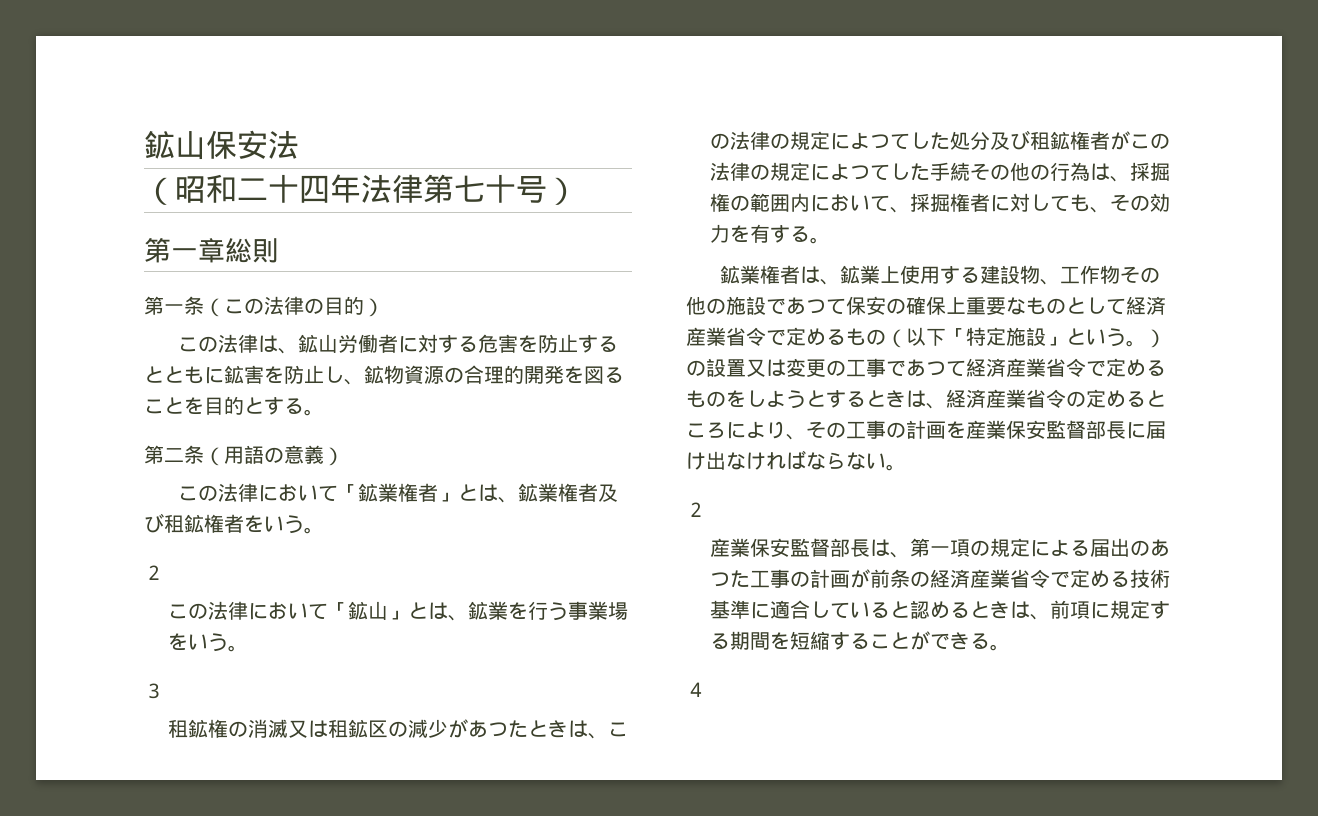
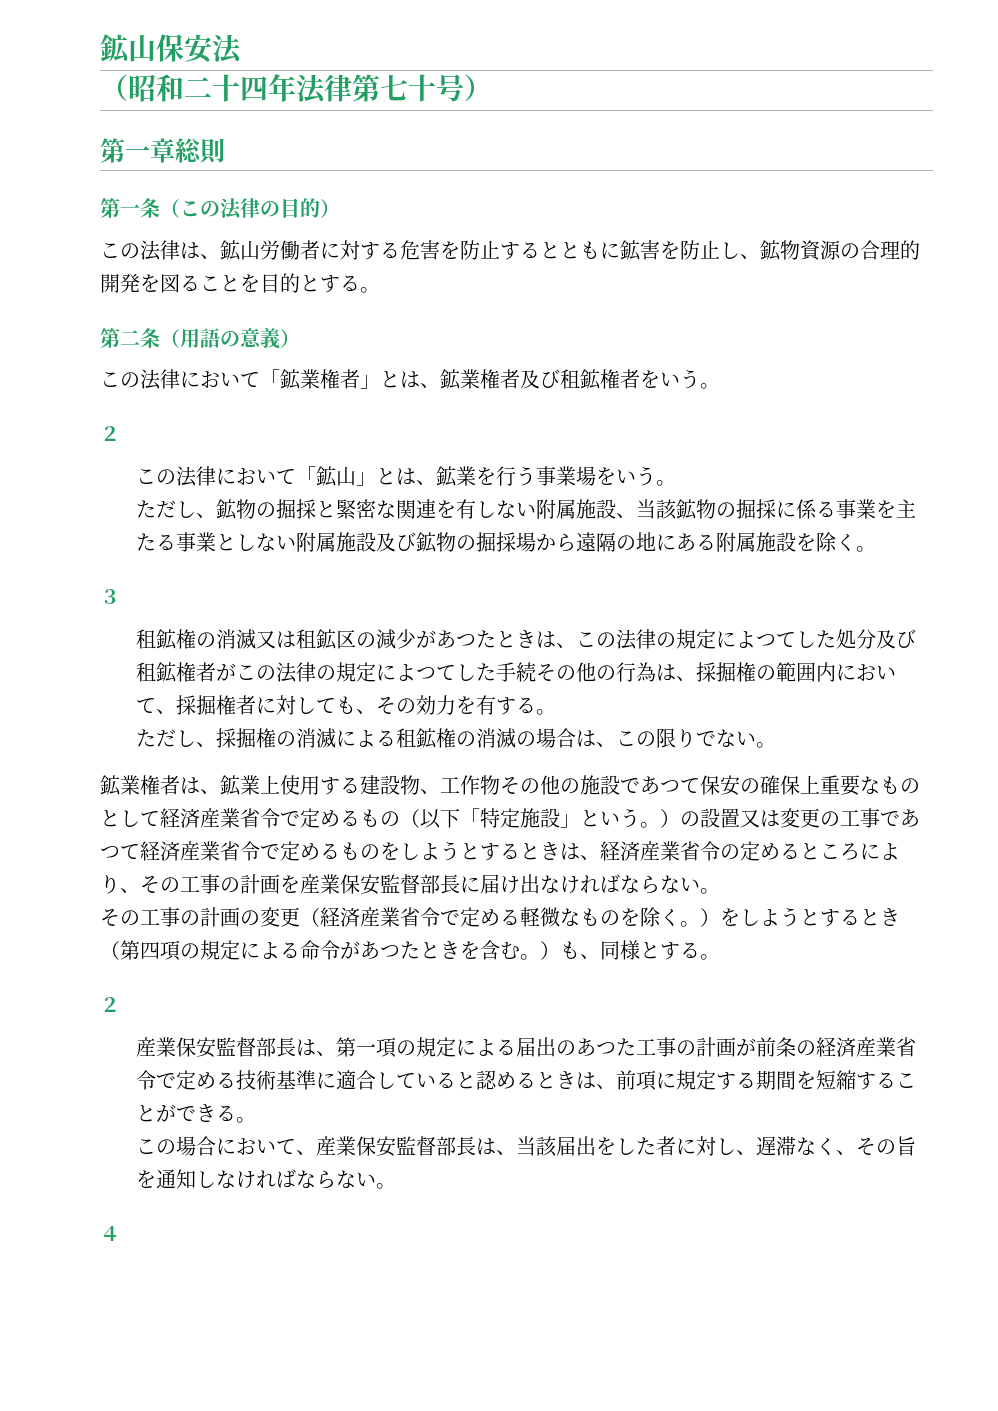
(248, 648) none -> [136,499,917,520] [136,532,877,553] // ただし、鉱物の掘採と緊密な関連を有しない附属施設、当該鉱物の掘採に係る事業を主たる事業としない附属施設及び鉱物の掘採場から遠隔の地にある附属施設を除く。
(830, 240) none -> [136,728,777,749] // ただし、採掘権の消滅による租鉱権の消滅の場合は、この限りでない。
(906, 467) none -> [100,907,900,927] [100,940,720,961] // その工事の計画の変更（経済産業省令で定める軽微なものを除く。）をしようとするとき（第四項の規定による命令があつたときを含む。）も、同様とする。
(1010, 647) none -> [136,1136,917,1157] [136,1169,397,1189] // この場合において、産業保安監督部長は、当該届出をした者に対し、遅滞なく、その旨を通知しなければならない。

